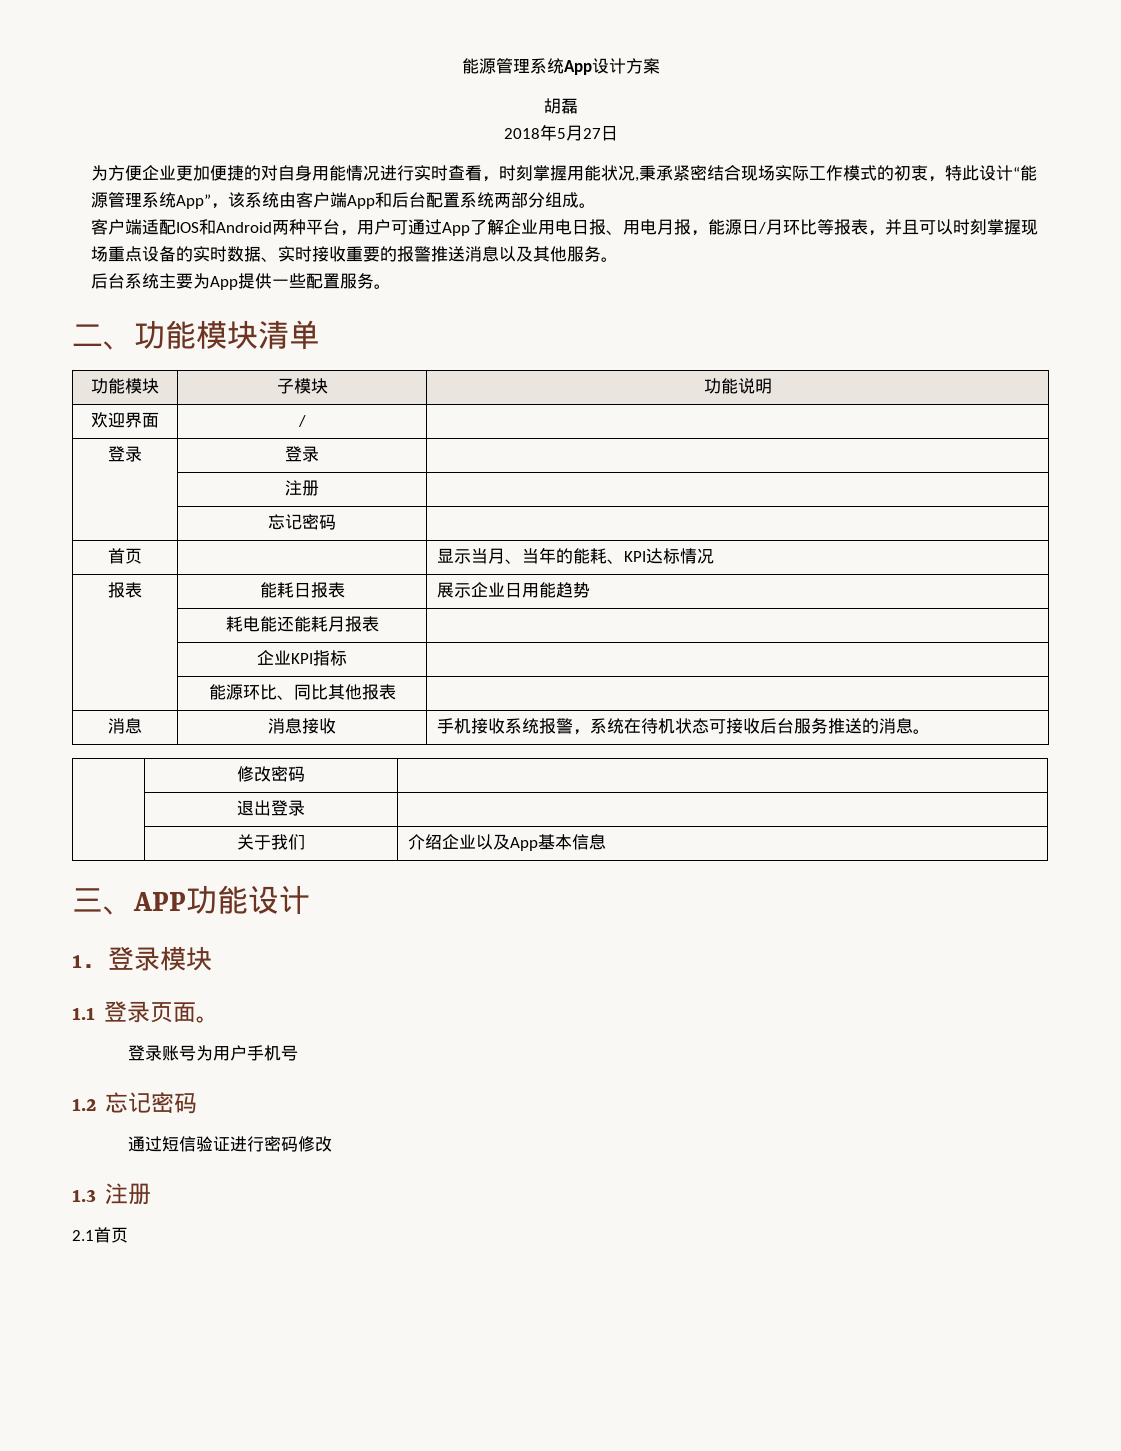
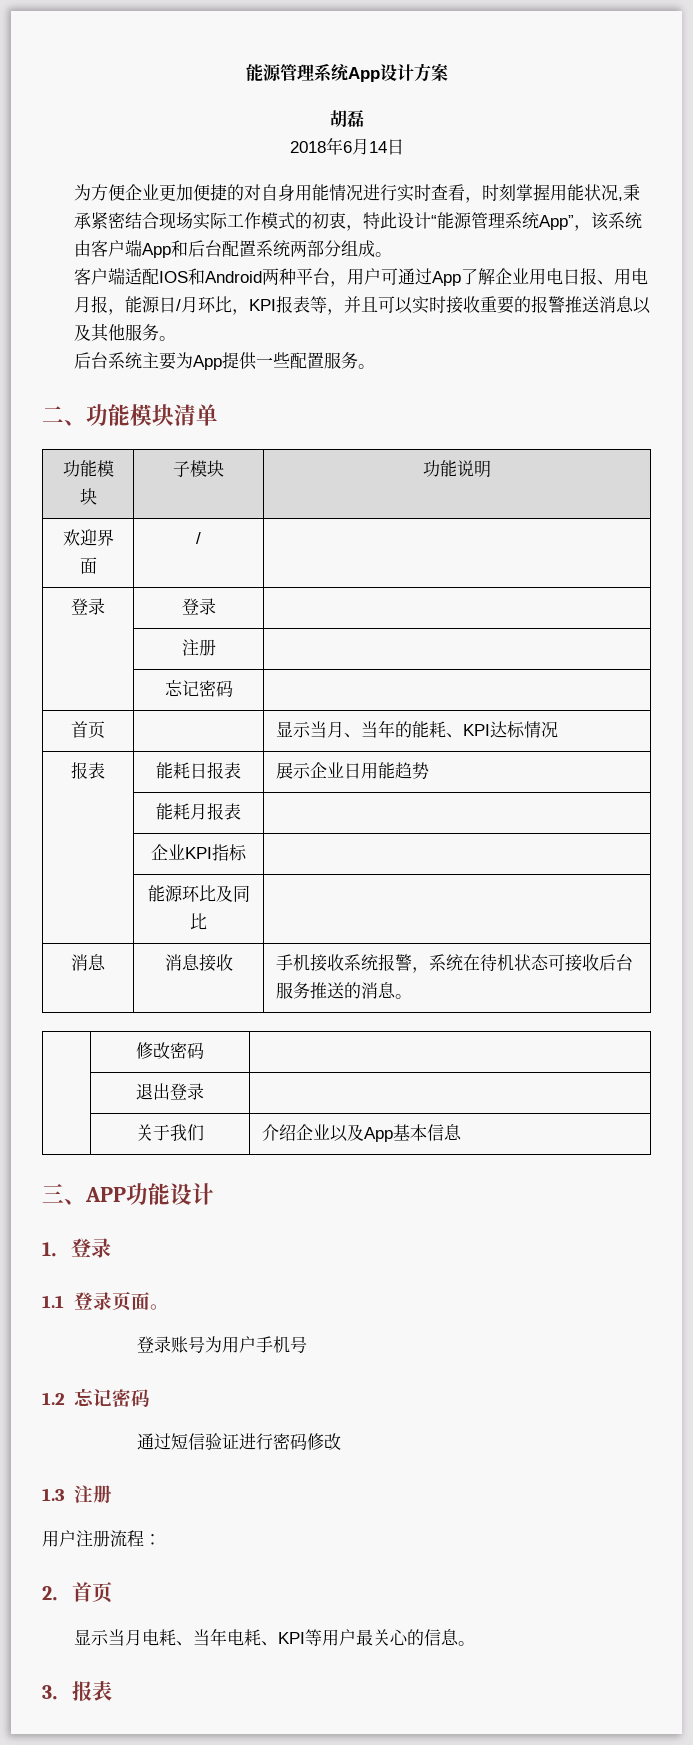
[556,125,601,141] 5月27 -> [342,138,387,155] 6月14
[816,219,1038,236] [90,246,278,262] 等报表，并且可以时刻掌握现场重点设备的实时数据、 -> [231,296,413,315] ，KPI报表等，并且可以
[225,616,294,632] 耗电能还 -> (430, 770) none
[276,695,294,700] 、 -> [215,885,233,902] 及
[327,684,396,700] 其他报表 -> (207, 921) none
[160,946,212,971] 模块 -> (111, 1248) none
[72,1227,128,1243] 2.1首页 -> [42,1530,161,1547] [42,1582,112,1603] [73,1628,475,1646] [42,1681,112,1701] 用户注册流程： // 2．首页 // 显示当月电耗、当年电耗、KPI等用户最关心的信息。 // 3．报表

